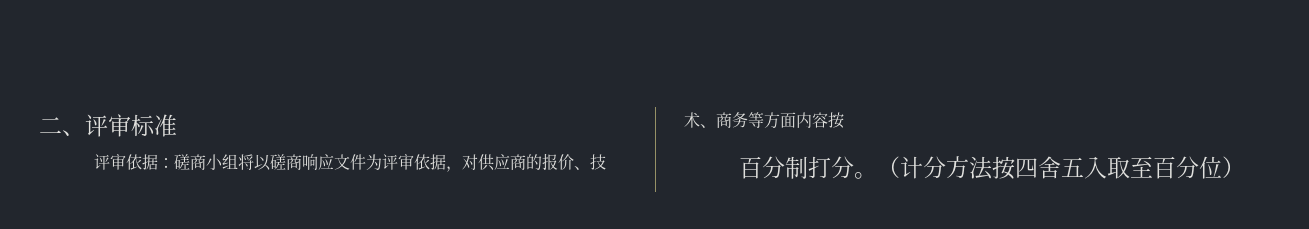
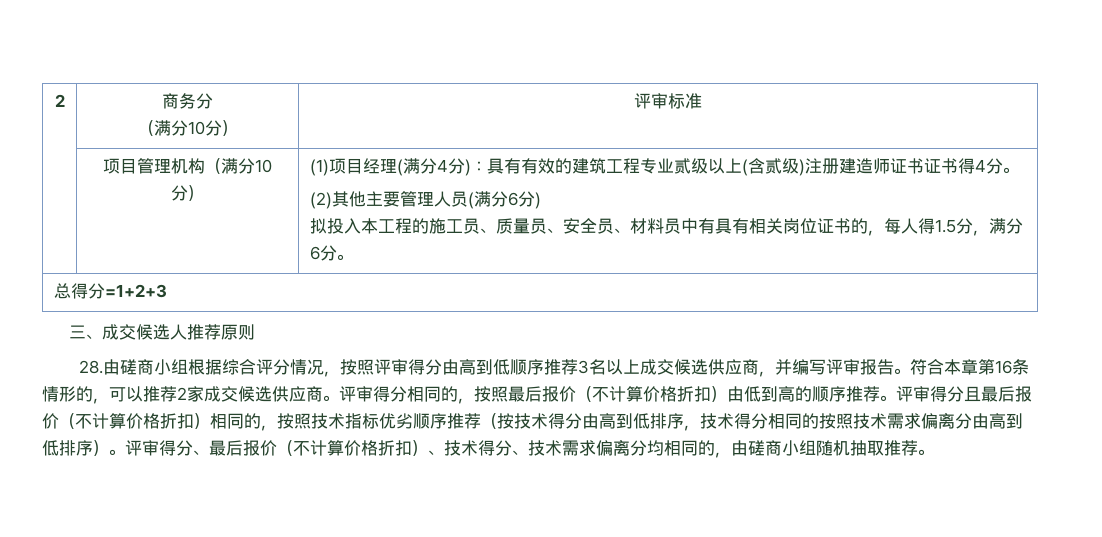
[39,114,177,137] [94,153,607,172] [684,112,844,129] [739,156,1246,180] 二、评审标准 // 评审依据：磋商小组将以磋商响应文件为评审依据，对供应商的报价、技术、商务等方面内容按 // 百分制打分。（计分方法按四舍五入取至百分位） -> [54,94,65,107] [162,93,213,109] [137,120,238,136] [634,93,703,109] [103,158,272,174] [171,185,204,201] [309,158,1019,176] [309,191,541,209] [309,218,1023,236] [309,245,353,261] [53,283,167,299] [69,324,256,340] [78,359,1029,377] [42,386,1032,404] [42,413,1023,431] [42,440,934,458] 2 | 商务分 // （满分10分） | 评审标准 // | 项目管理机构（满分10分） | (1)项目经理(满分4分)：具有有效的建筑工程专业贰级以上(含贰级)注册建造师证书证书得4分。 // (2)其他主要管理人员(满分6分) // 拟投入本工程的施工员、质量员、安全员、材料员中有具有相关岗位证书的，每人得1.5分，满分6分。 // 总得分=1+2+3 // 三、成交候选人推荐原则 // 28.由磋商小组根据综合评分情况，按照评审得分由高到低顺序推荐3名以上成交候选供应商，并编写评审报告。符合本章第16条情形的，可以推荐2家成交候选供应商。评审得分相同的，按照最后报价（不计算价格折扣）由低到高的顺序推荐。评审得分且最后报价（不计算价格折扣）相同的，按照技术指标优劣顺序推荐（按技术得分由高到低排序，技术得分相同的按照技术需求偏离分由高到低排序）。评审得分、最后报价（不计算价格折扣）、技术得分、技术需求偏离分均相同的，由磋商小组随机抽取推荐。

